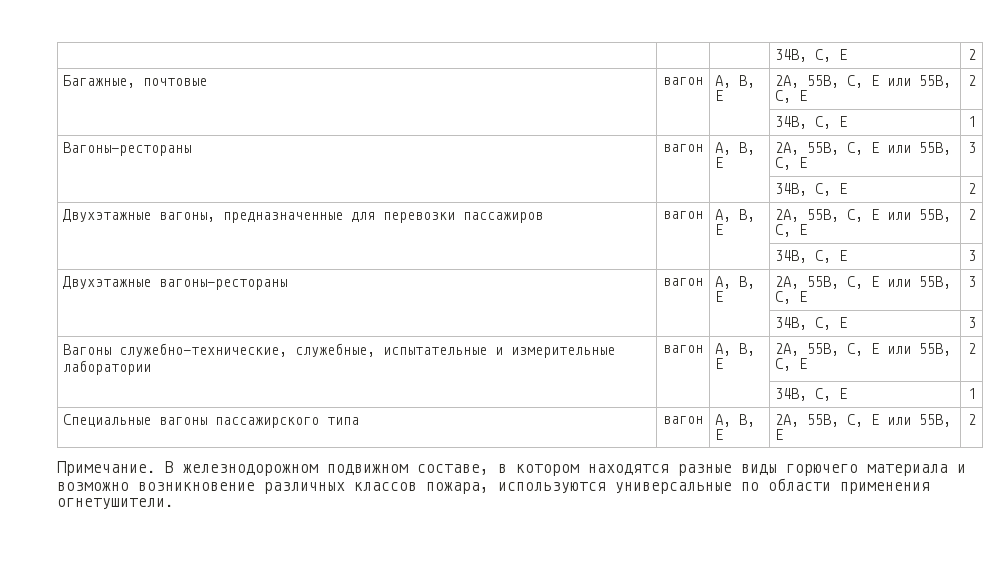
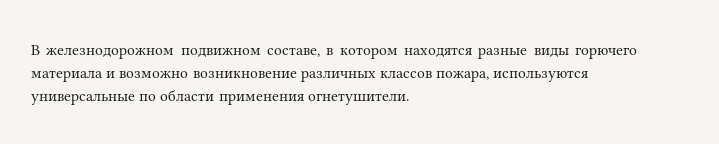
[775,49,848,62] [967,49,976,60] [63,75,208,88] [663,77,703,85] [715,75,756,88] [715,90,724,101] [775,75,952,88] [775,90,808,103] [967,75,976,86] [775,116,848,129] [967,116,976,127] [63,142,192,156] [663,144,703,152] [715,142,756,155] [715,157,724,168] [775,142,952,155] [775,157,808,170] [967,142,976,153] [775,183,848,196] [967,183,976,194] [63,209,544,223] [663,211,703,219] [715,209,756,222] [715,224,724,235] [775,209,952,222] [775,224,808,237] [967,209,976,220] [775,250,848,263] [967,250,976,261] [63,276,288,290] [663,278,703,286] [715,276,756,289] [715,291,724,302] [775,276,952,289] [775,291,808,304] [967,276,976,287] [775,317,848,330] [967,317,976,328] [63,343,616,358] [63,360,152,375] [663,345,703,353] [715,343,756,356] [715,358,724,369] [775,343,952,356] [775,358,808,371] [967,343,976,354] [775,388,848,401] [967,388,976,399] [63,414,360,428] [663,416,703,424] [715,414,756,427] [715,429,724,440] [775,414,952,427] [775,429,784,440] [967,414,976,425] [57,461,156,476] | | | 34B, C, E | 2 // Багажные, почтовые | вагон | A, B, E | 2A, 55B, C, E или 55B, C, E | 2 // | | | 34B, C, E | 1 // Вагоны-рестораны | вагон | A, B, E | 2A, 55B, C, E или 55B, C, E | 3 // | | | 34B, C, E | 2 // Двухэтажные вагоны, предназначенные для перевозки пассажиров | вагон | A, B, E | 2A, 55B, C, E или 55B, C, E | 2 // | | | 34B, C, E | 3 // Двухэтажные вагоны-рестораны | вагон | A, B, E | 2A, 55B, C, E или 55B, C, E | 3 // | | | 34B, C, E | 3 // Вагоны служебно-технические, служебные, испытательные и измерительные лаборатории | вагон | A, B, E | 2A, 55B, C, E или 55B, C, E | 2 // | | | 34B, C, E | 1 // Специальные вагоны пассажирского типа | вагон | A, B, E | 2A, 55B, C, E или 55B, E | 2 // Примечание. -> (31, 50) none

